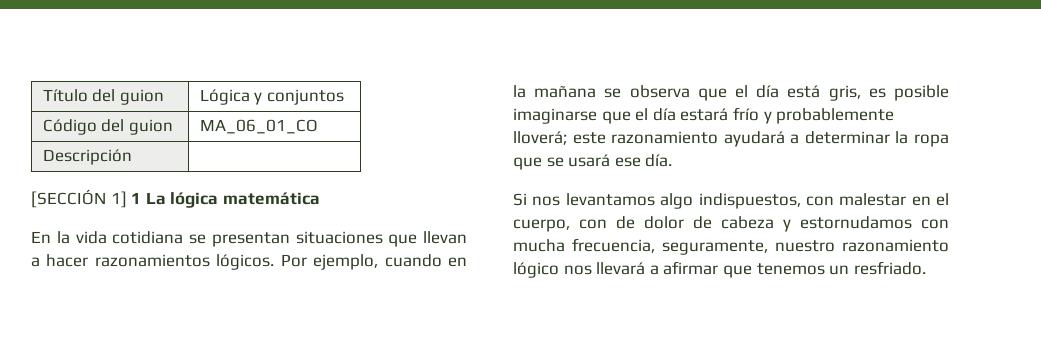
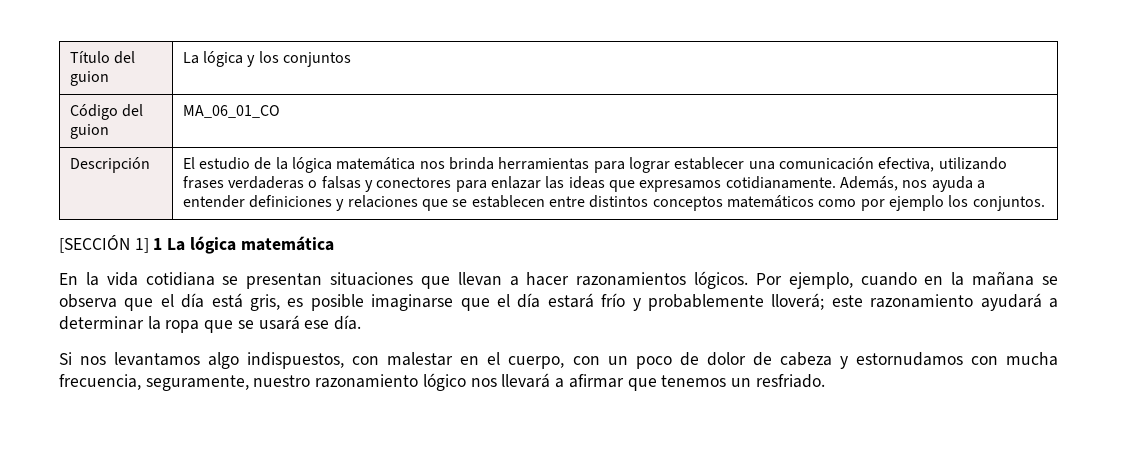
[199,89,263,105] Lógica y -> [182,51,279,67] La lógica y los
(132, 157) none -> [182,157,1007,173] [182,176,985,192] [182,195,1045,211] El estudio de la lógica matemática nos brinda herramientas para lograr establecer una comunicación efectiva, utilizando frases verdaderas o falsas y conectores para enlazar las ideas que expresamos cotidianamente. Además, nos ayuda a entender definiciones y relaciones que se establecen entre distintos conceptos matemáticos como por ejemplo los conjuntos.
(607, 224) none -> [607,356,672,369] un poco

